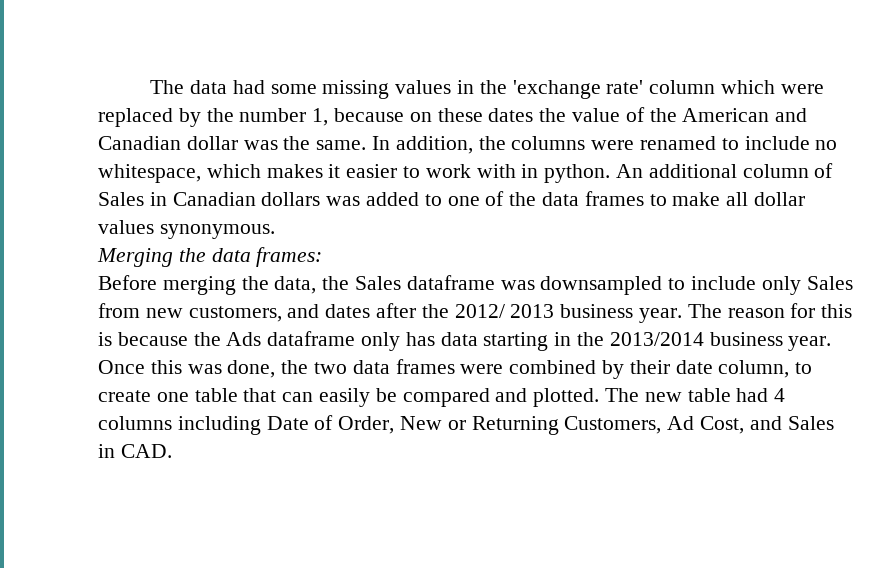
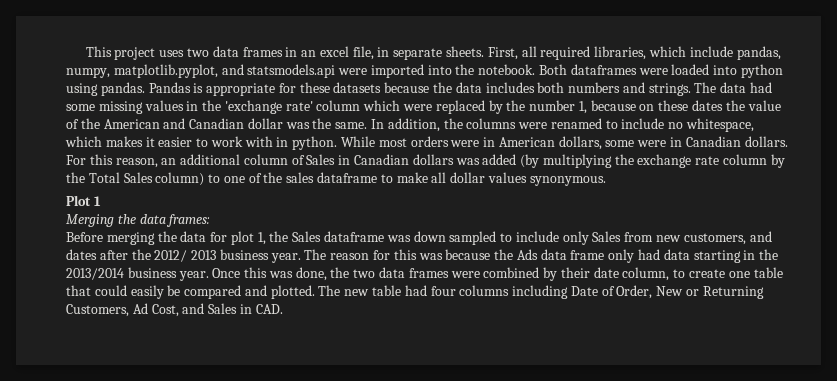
(150, 87) none -> [85,46,781,60] [66,64,783,78] [66,82,691,96] This project uses two data frames in an excel file, in separate sheets. First, all required libraries, which include pandas, numpy, matplotlib.pyplot, and statsmodels.api were imported into the notebook. Both dataframes were loaded into python using pandas. Pandas is appropriate for these datasets because the data includes both numbers and strings.
[616,164,644,178] An -> [341,136,788,150] [66,154,177,168] While most orders were in American dollars, some were in Canadian dollars. For this reason, an
(420, 199) none -> [520,154,785,168] [66,172,205,186] (by multiplying the exchange rate column by the Total Sales column)
[542,191,644,206] data frames -> [286,172,378,183] sales dataframe
(275, 231) none -> [66,195,101,206] // Plot 1
[274,276,317,294] data, -> [180,231,266,245] data for plot 1,
[540,276,663,295] downsampled -> [413,231,497,245] down sampled
[98,332,112,346] is -> [418,253,443,260] was
[267,331,435,351] dataframe only has -> [540,249,661,263] data frame only had
[282,392,314,402] can -> [94,285,127,296] could
[774,388,786,402] 4 -> [430,286,456,296] four

